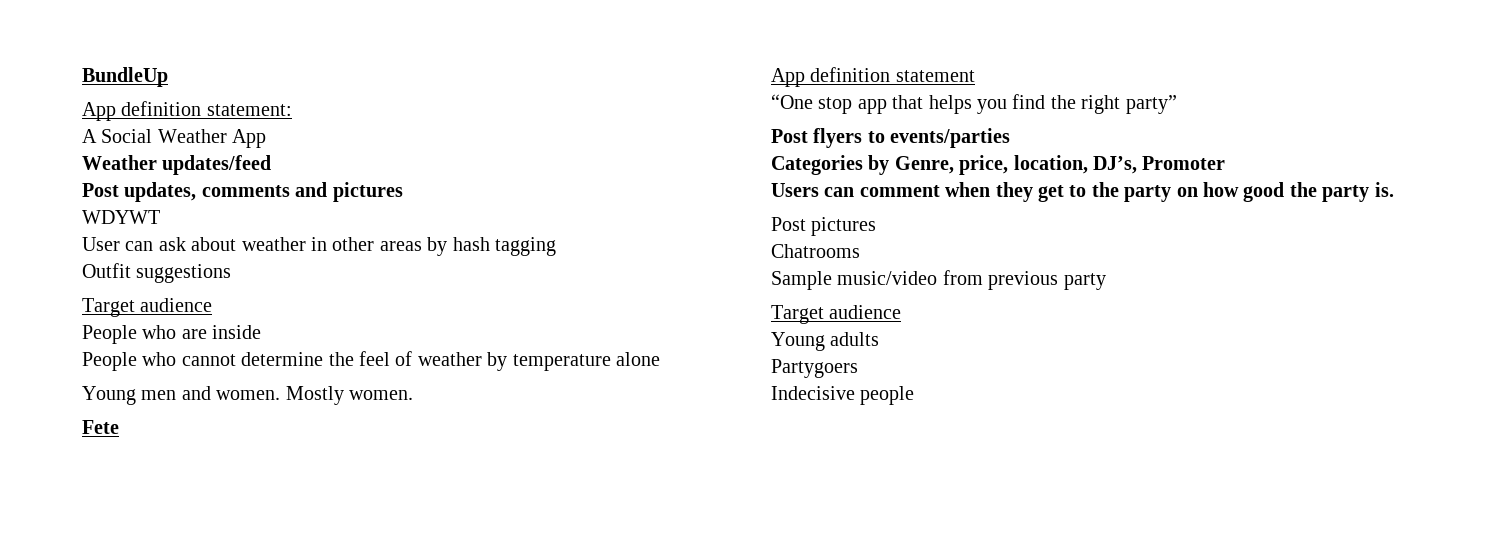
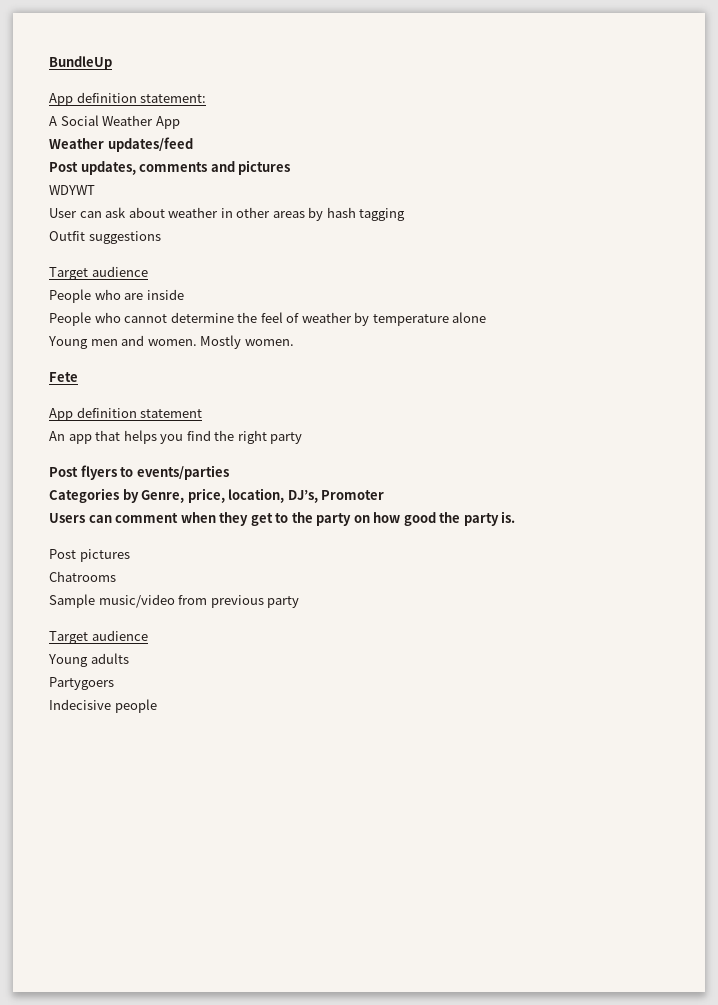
[771,94,853,114] “One stop -> [49,431,65,441] An
[1125,95,1177,114] party” -> [270,432,303,444] party

